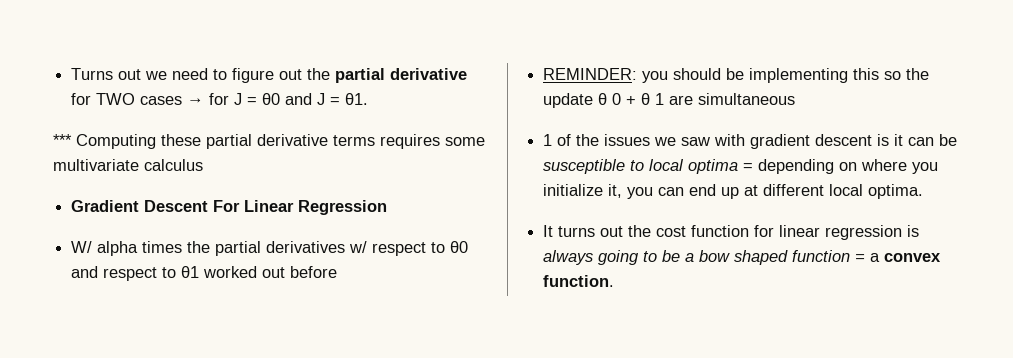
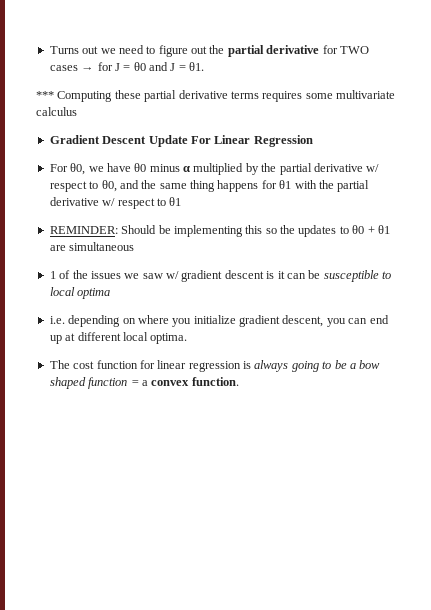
(209, 206) none -> [148,135,188,147] Update
[71,241,469,256] [71,266,99,278] W/ alpha times the partial derivatives w/ respect to θ0 and -> [49,163,380,175] [49,180,370,192] [49,197,116,206] For θ0, we have θ0 minus α multiplied by the partial derivative w/ respect to θ0, and the same thing happens for θ1 with the partial derivative w/
[203,266,338,278] worked out before -> (182, 201) none
[642,68,722,83] you should -> [121,225,157,234] Should
[543,93,665,108] update θ 0 + θ 1 -> [298,225,390,237] updates to θ0 + θ1
[714,134,746,146] with -> [166,271,179,279] w/
[743,163,754,171] = -> [49,316,65,324] // i.e.
[608,184,623,198] it, -> [239,315,324,327] gradient descent,
[543,225,652,237] It turns out the -> [49,360,70,369] The

